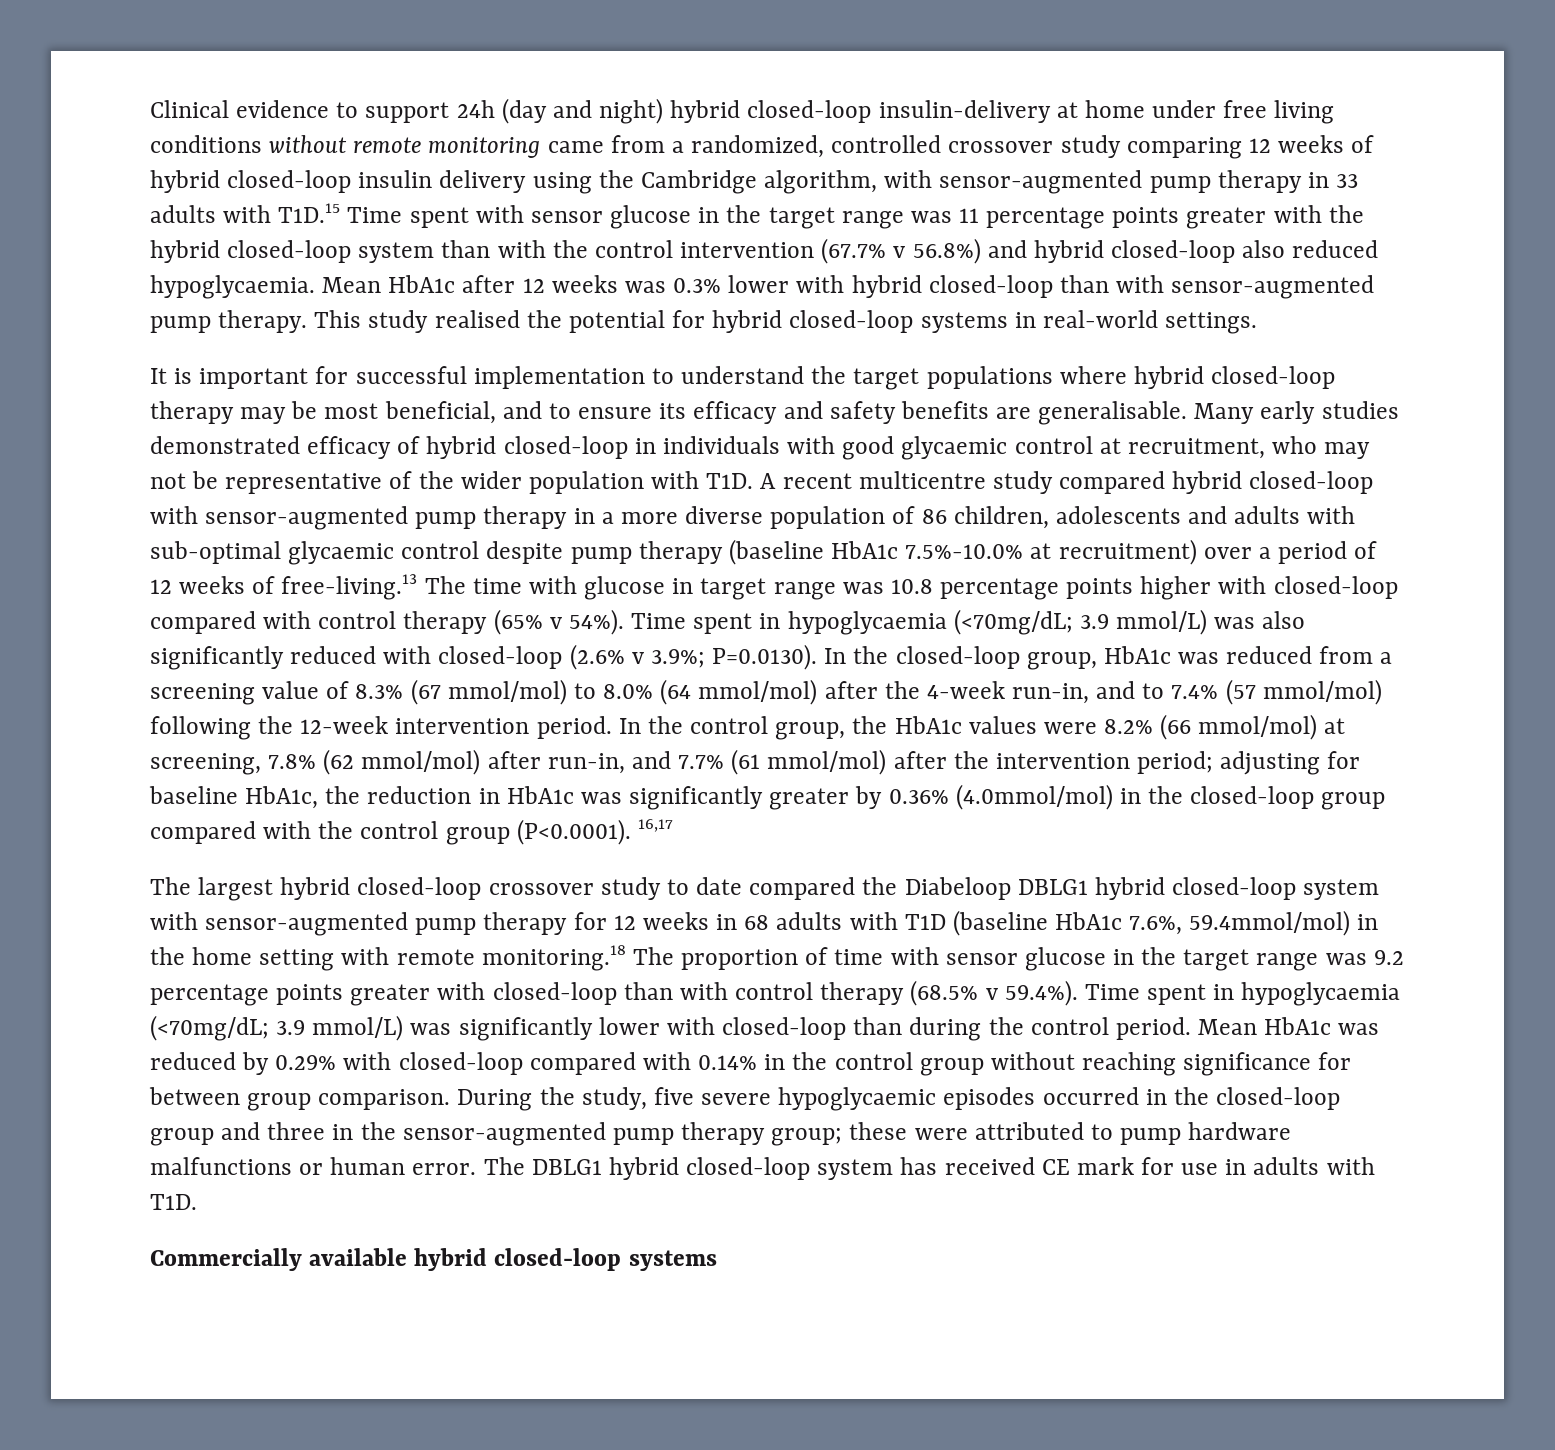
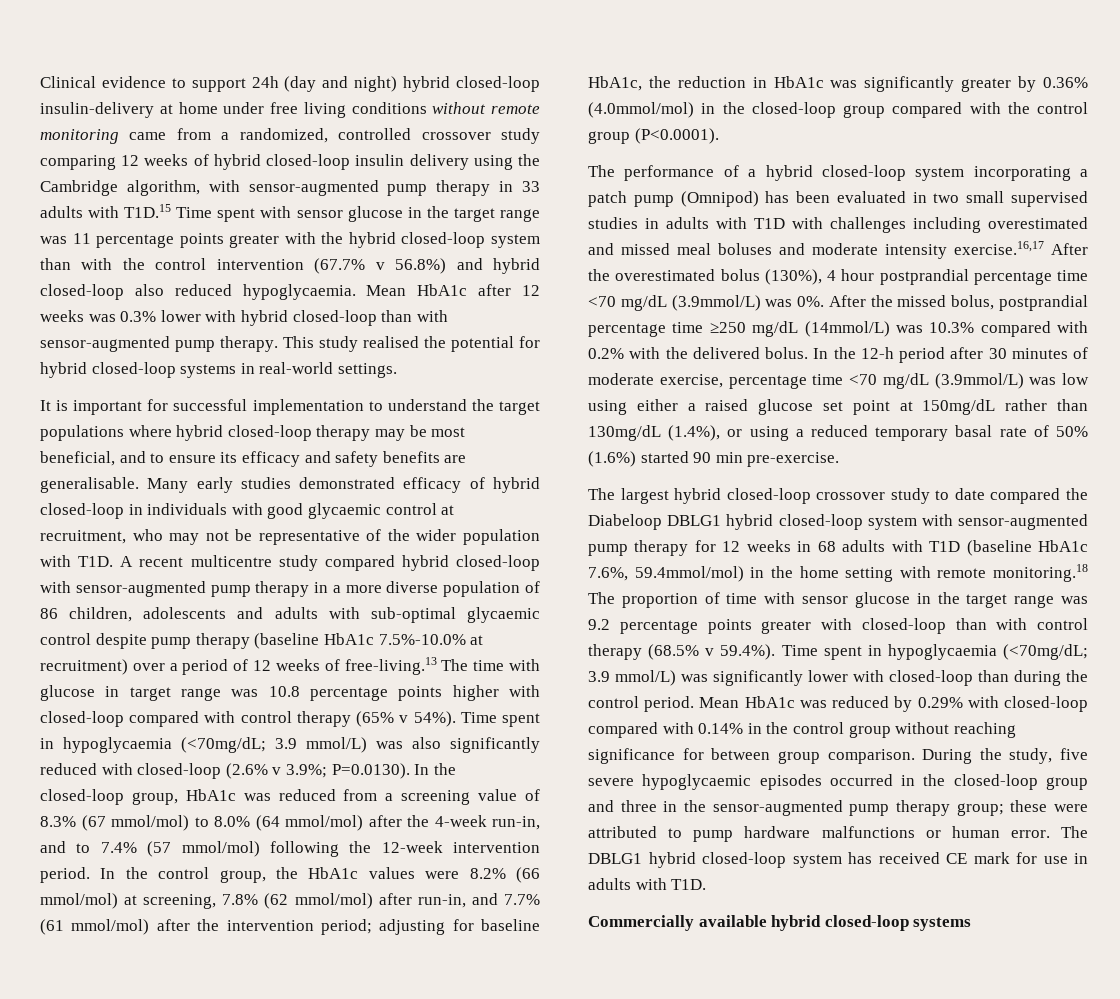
[637,819,673,832] 16,17 -> [588,165,1088,181] [588,191,1088,207] [588,217,1088,233] [588,241,1088,259] [588,269,1088,285] [588,295,1088,311] [588,321,1088,337] [588,347,1088,363] [588,373,1089,389] [588,399,1088,415] [588,425,1088,441] [588,451,840,467] // The performance of a hybrid closed-loop system incorporating a patch pump (Omnipod) has been evaluated in two small supervised studies in adults with T1D with challenges including overestimated and missed meal boluses and moderate intensity exercise.16,17 After the overestimated bolus (130%), 4 hour postprandial percentage time <70 mg/dL (3.9mmol/L) was 0%. After the missed bolus, postprandial percentage time ≥250 mg/dL (14mmol/L) was 10.3% compared with 0.2% with the delivered bolus. In the 12-h period after 30 minutes of moderate exercise, percentage time <70 mg/dL (3.9mmol/L) was low using either a raised glucose set point at 150mg/dL rather than 130mg/dL (1.4%), or using a reduced temporary basal rate of 50% (1.6%) started 90 min pre-exercise.

